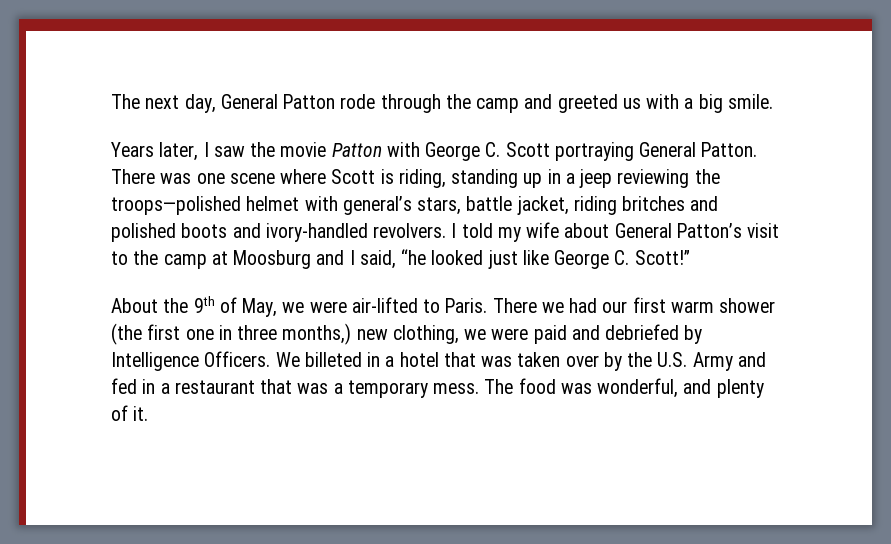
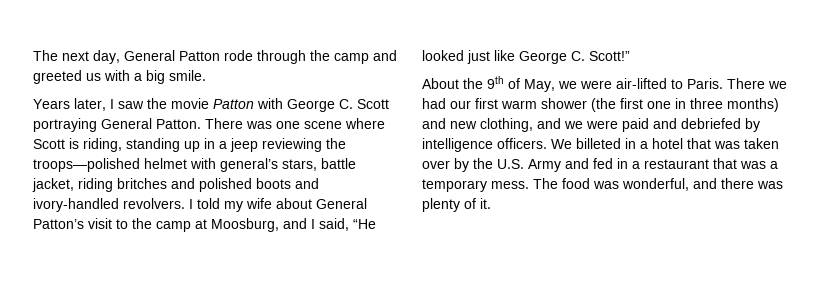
[233,250,312,269] Moosburg -> [211,218,279,232] Moosburg,
[401,249,427,265] “he -> [353,219,376,229] “He
[282,323,352,345] months,) -> [727,98,779,112] [422,118,446,129] months) and
(459, 334) none -> [537,118,561,129] and
[111,351,271,371] Intelligence Officers. -> [422,138,547,152] intelligence officers.
(712, 386) none -> [721,178,783,189] there was

